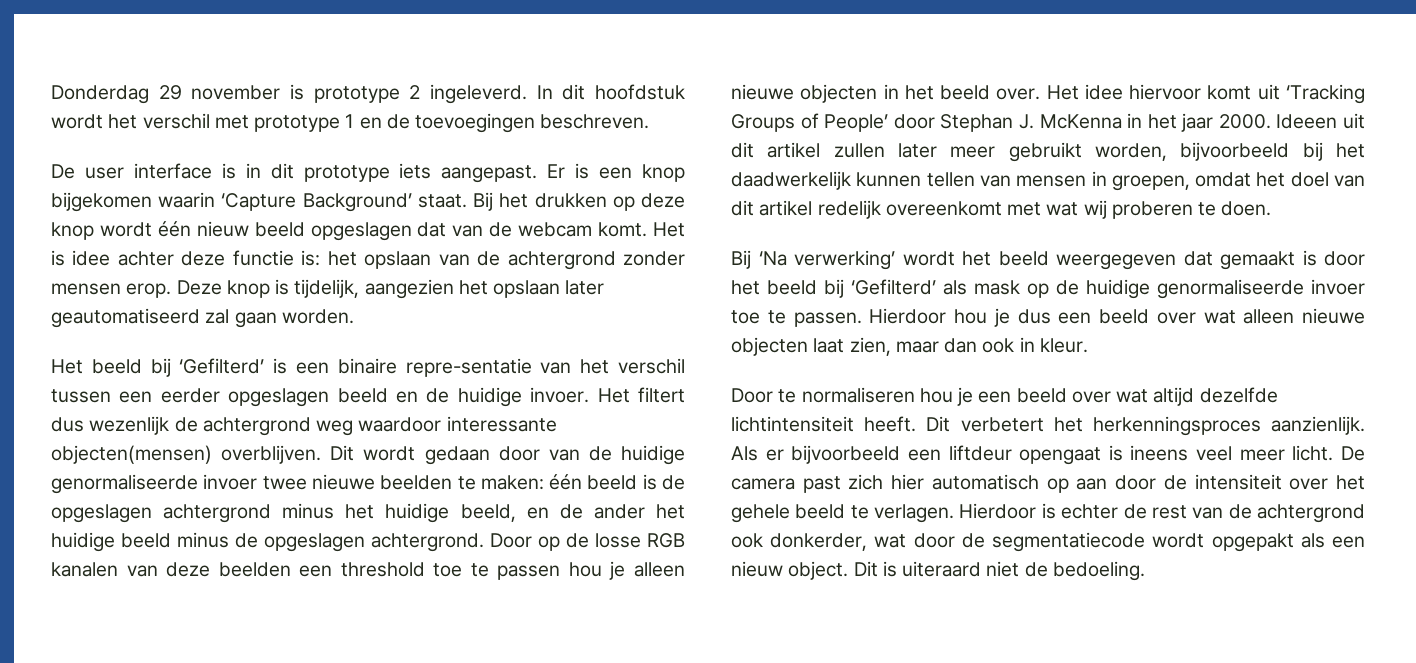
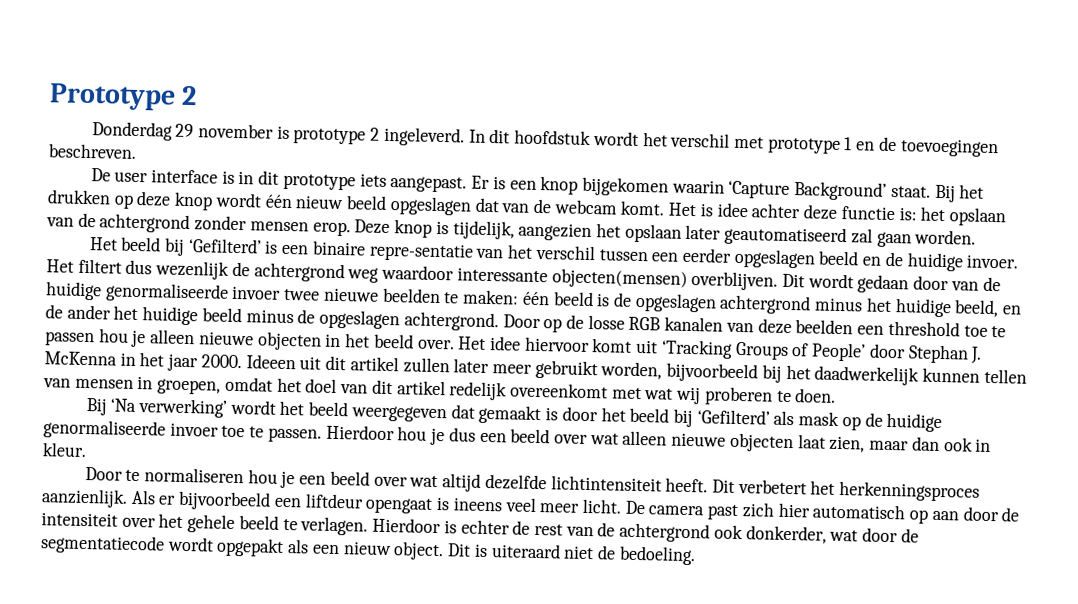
(51, 94) none -> [49,83,198,111] Prototype 2 //

